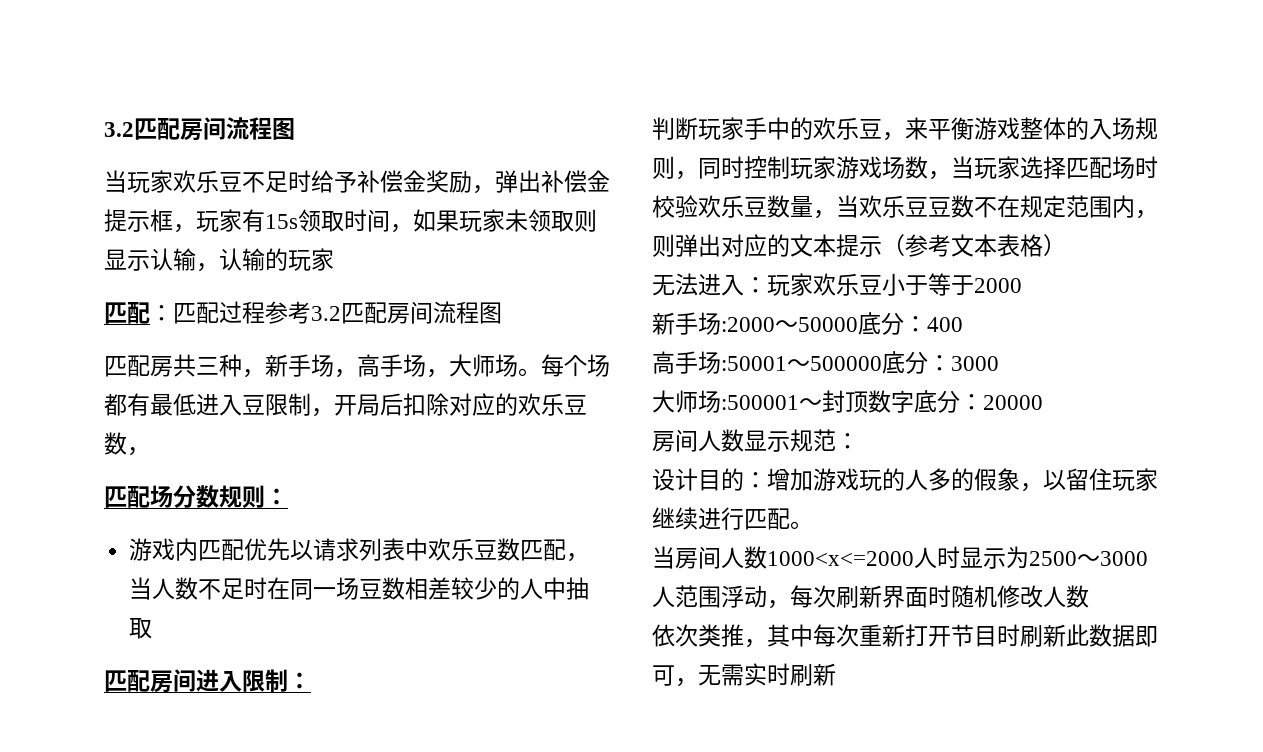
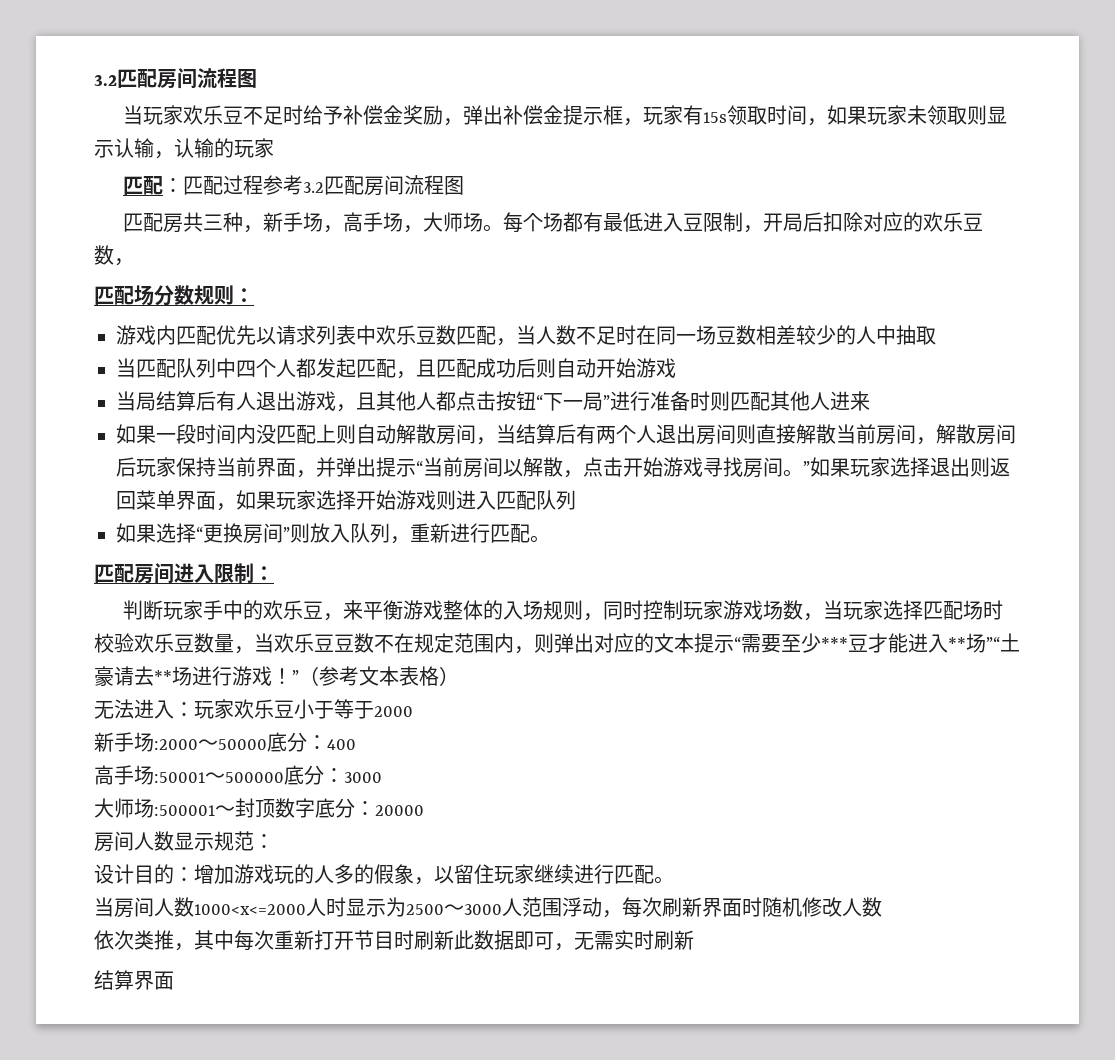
(153, 628) none -> [116,358,676,379] [116,391,870,412] [116,424,1016,445] [116,457,1010,478] [116,490,576,511] [116,523,550,544] // 当匹配队列中四个人都发起匹配，且匹配成功后则自动开始游戏 // 当局结算后有人退出游戏，且其他人都点击按钮“下一局”进行准备时则匹配其他人进来 // 如果一段时间内没匹配上则自动解散房间，当结算后有两个人退出房间则直接解散当前房间，解散房间后玩家保持当前界面，并弹出提示“当前房间以解散，点击开始游戏寻找房间。”如果玩家选择退出则返回菜单界面，如果玩家选择开始游戏则进入匹配队列 // 如果选择“更换房间”则放入队列，重新进行匹配。
(882, 246) none -> [734,633,1020,653] [94,666,299,686] “需要至少***豆才能进入**场”“土豪请去**场进行游戏！”
(836, 674) none -> [94,970,174,990] // 结算界面

